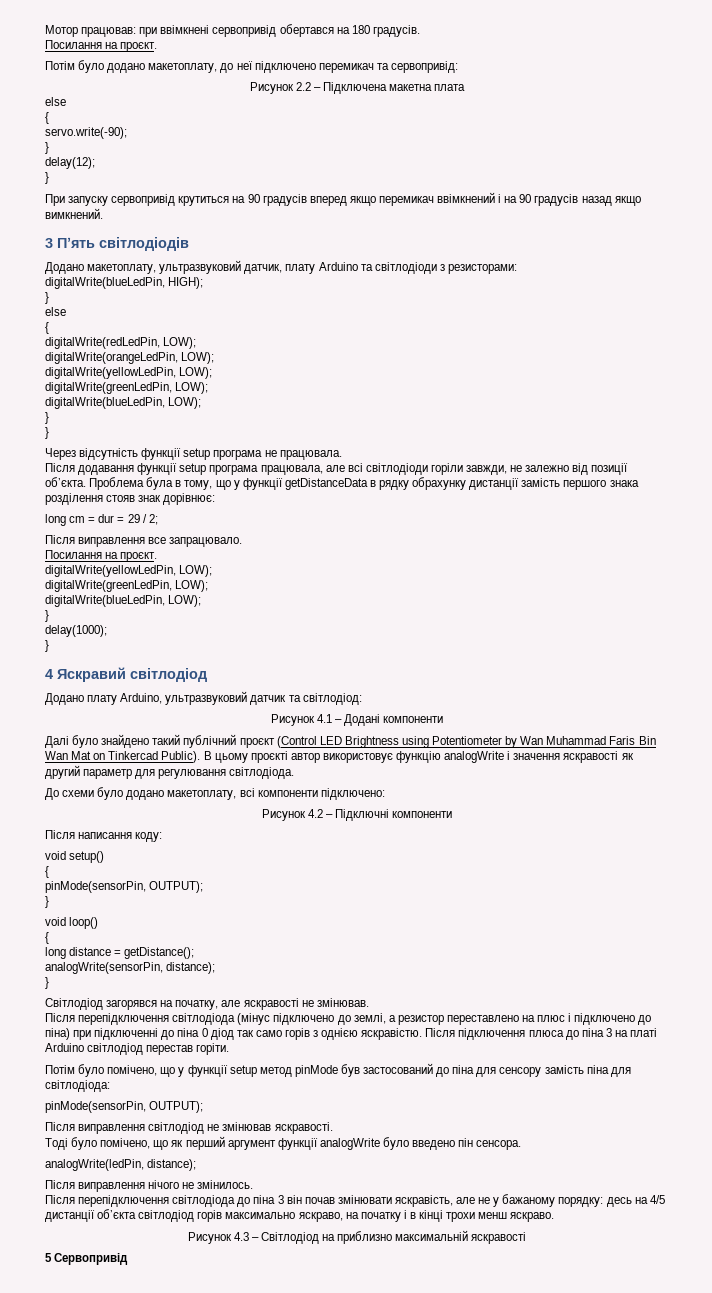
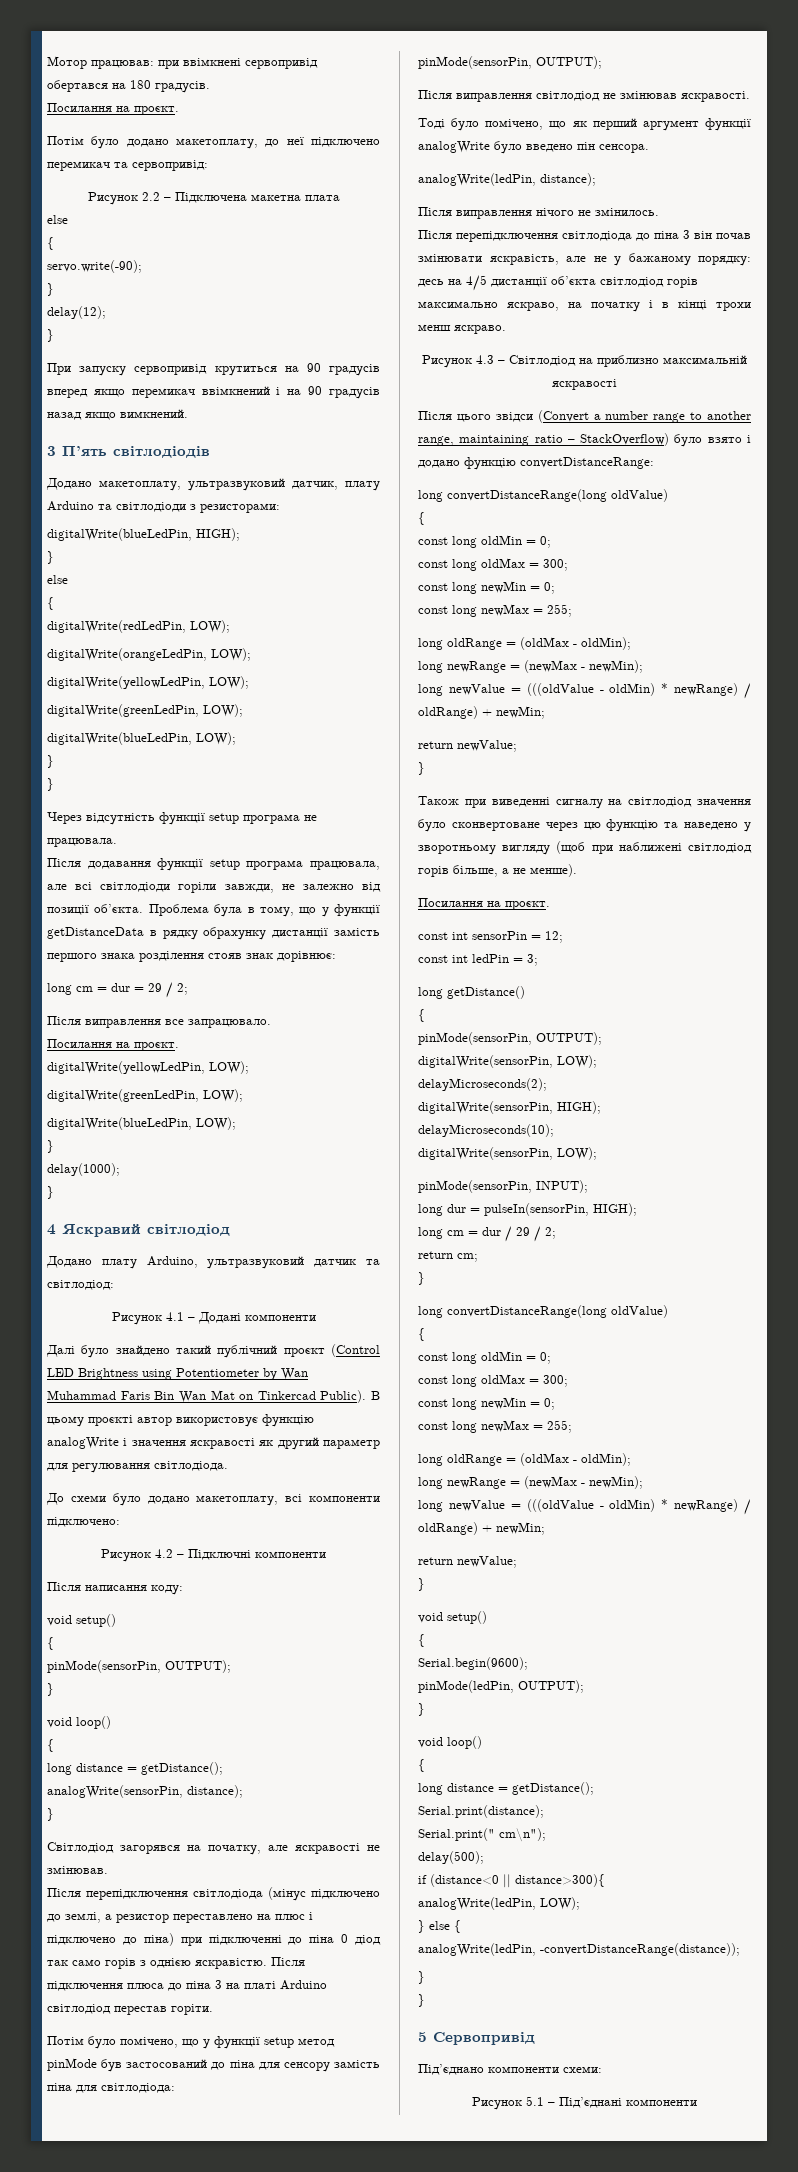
[45,1253,129,1265] 5 Сервопривід -> [418,410,751,423] [418,433,751,447] [418,457,654,470] [418,489,668,502] [418,512,425,525] [418,535,551,548] [418,558,568,571] [418,581,555,594] [418,604,572,617] [418,637,631,650] [418,660,643,673] [418,683,751,699] [418,706,545,719] [418,740,517,752] [418,762,425,775] [418,796,751,809] [418,819,751,832] [418,841,752,855] [418,864,577,877] [418,898,550,910] [418,931,563,943] [418,954,538,966] [418,986,525,999] [418,1009,425,1022] [418,1032,602,1045] [418,1055,597,1068] [418,1078,547,1091] [418,1101,601,1114] [418,1124,554,1137] [418,1147,597,1160] [418,1180,588,1193] [418,1203,637,1216] [418,1226,556,1242] [418,1251,478,1262] [418,1272,425,1285] [418,1305,668,1318] [418,1328,425,1341] [418,1351,551,1364] [418,1374,568,1387] [418,1397,555,1410] [418,1420,572,1433] [418,1453,631,1466] [418,1476,643,1489] [418,1499,751,1515] [418,1522,545,1535] [418,1556,517,1568] [418,1578,425,1591] [418,1611,487,1624] [418,1634,425,1647] [418,1657,528,1670] [418,1680,584,1693] [418,1703,425,1716] [418,1736,482,1749] [418,1759,425,1772] [418,1782,594,1795] [418,1805,544,1818] [418,1828,546,1842] [418,1851,484,1864] [418,1874,605,1888] [418,1897,580,1910] [418,1920,461,1933] [418,1943,740,1956] [418,1971,425,1984] [418,1994,425,2007] [418,2032,535,2045] [418,2064,602,2075] [472,2096,697,2110] Після цього звідси (Convert a number range to another range, maintaining ratio – StackOverflow) було взято і додано функцію convertDistanceRange: // long convertDistanceRange(long oldValue) // { // const long oldMin = 0; // const long oldMax = 300; // const long newMin = 0; // const long newMax = 255; // long oldRange = (oldMax - oldMin); // long newRange = (newMax - newMin); // long newValue = (((oldValue - oldMin) * newRange) / oldRange) + newMin; // return newValue; // } // Також при виведенні сигналу на світлодіод значення було сконвертоване через цю функцію та наведено у зворотньому вигляду (щоб при наближені світлодіод горів більше, а не менше). // Посилання на проєкт. // const int sensorPin = 12; // const int ledPin = 3; // long getDistance() // { // pinMode(sensorPin, OUTPUT); // digitalWrite(sensorPin, LOW); // delayMicroseconds(2); // digitalWrite(sensorPin, HIGH); // delayMicroseconds(10); // digitalWrite(sensorPin, LOW); // pinMode(sensorPin, INPUT); // long dur = pulseIn(sensorPin, HIGH); // long cm = dur / 29 / 2; // return cm; // } // long convertDistanceRange(long oldValue) // { // const long oldMin = 0; // const long oldMax = 300; // const long newMin = 0; // const long newMax = 255; // long oldRange = (oldMax - oldMin); // long newRange = (newMax - newMin); // long newValue = (((oldValue - oldMin) * newRange) / oldRange) + newMin; // return newValue; // } // void setup() // { // Serial.begin(9600); // pinMode(ledPin, OUTPUT); // } // void loop() // { // long distance = getDistance(); // Serial.print(distance); // Serial.print(" cm\n"); // delay(500); // if (distance<0 || distance>300){ // analogWrite(ledPin, LOW); // } else { // analogWrite(ledPin, -convertDistanceRange(distance)); // } // } // 5 Сервопривід // Під’єднано компоненти схеми: // Рисунок 5.1 – Під’єднані компоненти

